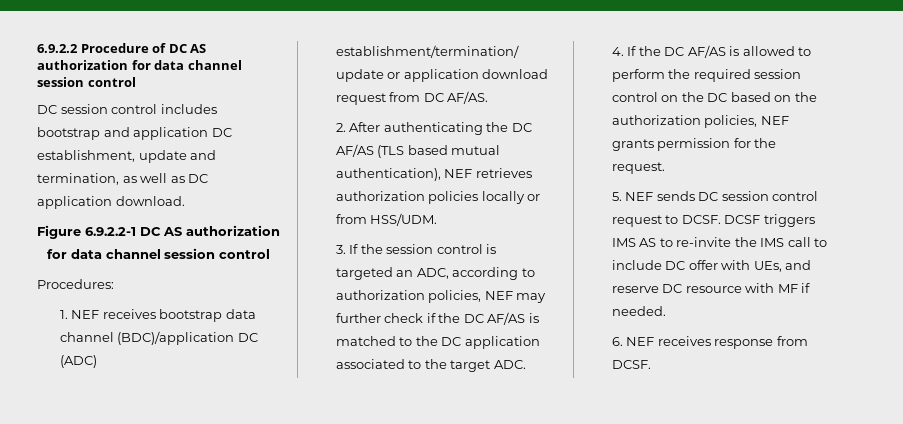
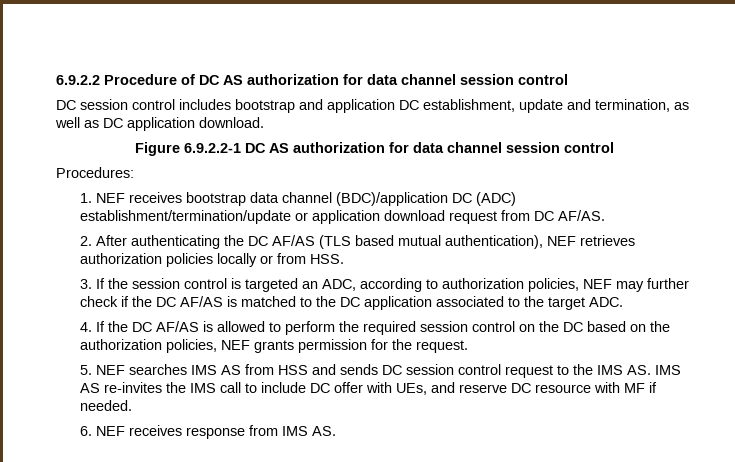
[370,213,438,226] HSS/UDM. -> [309,254,344,264] HSS.
(654, 196) none -> [128,364,336,375] searches IMS AS from HSS and
[681,214,815,227] [611,237,732,247] DCSF. DCSF triggers IMS AS to re-invite -> [572,364,681,375] [79,382,162,393] the IMS AS. IMS AS re-invites
[611,360,651,369] DCSF. -> [281,426,336,436] IMS AS.

